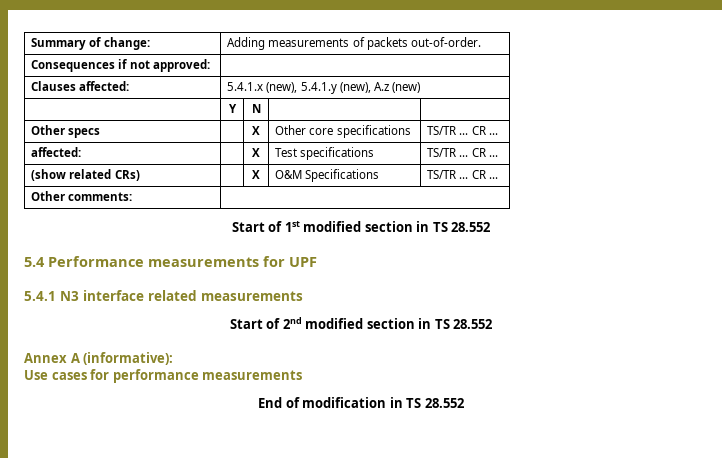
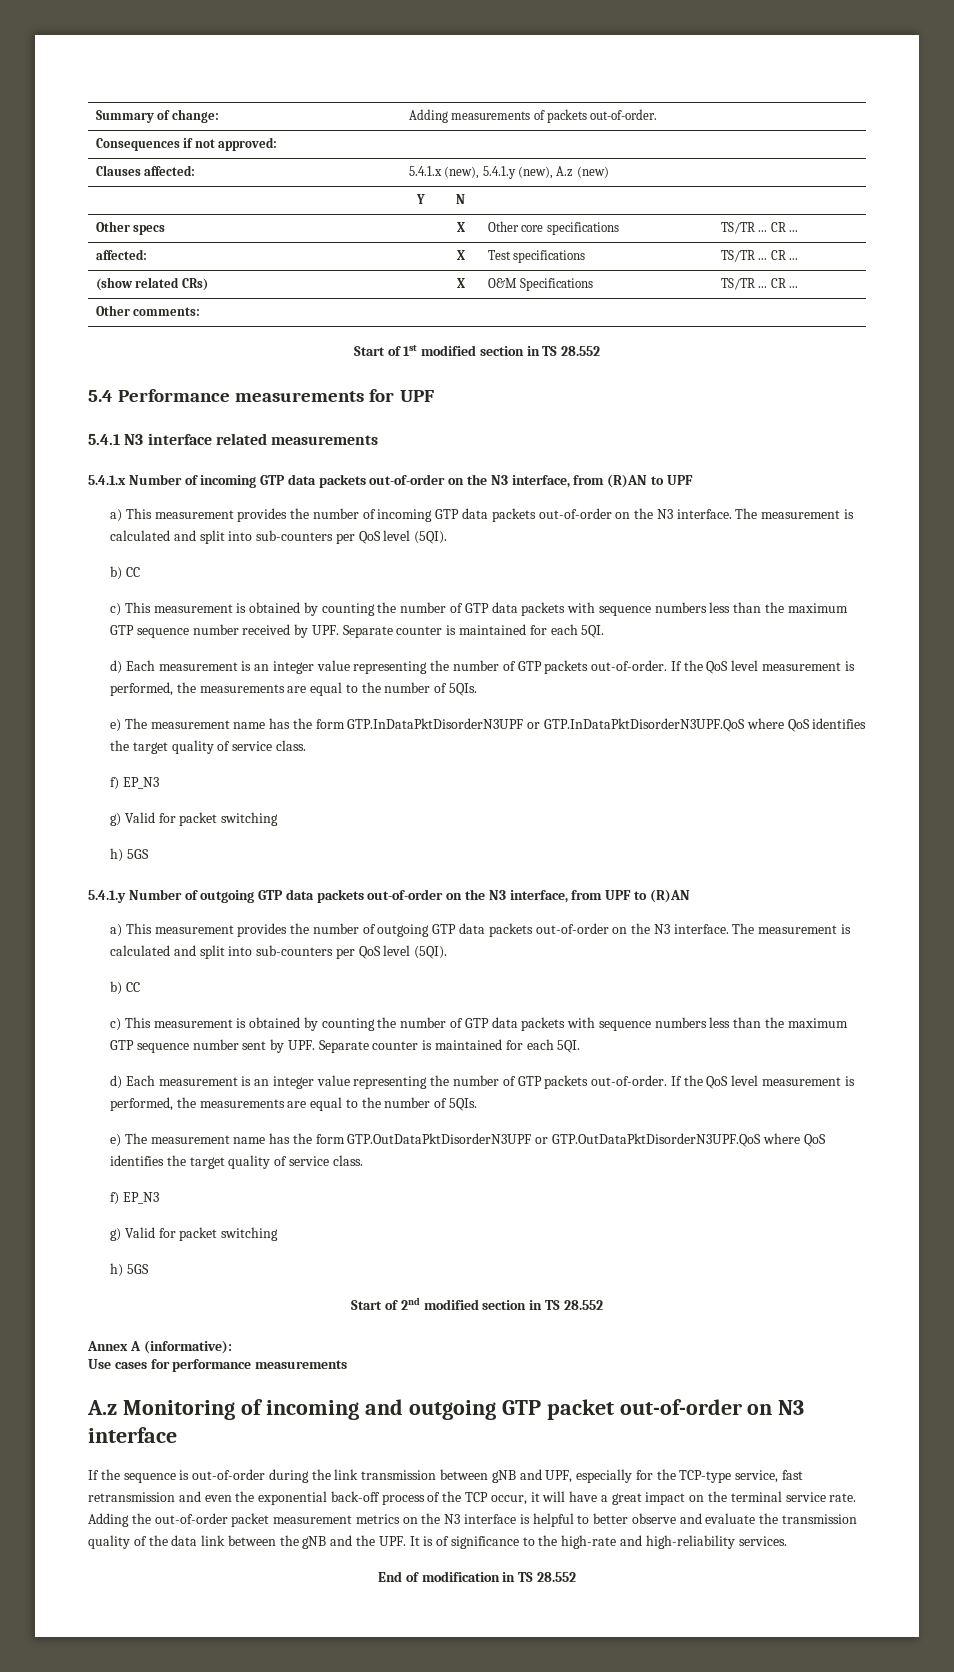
(303, 296) none -> [88,474,693,488] [109,508,855,522] [109,530,448,544] [109,566,140,580] [109,602,848,616] [109,624,605,638] [109,660,855,674] [109,682,478,696] [109,718,867,732] [109,740,306,754] [109,777,159,790] [109,812,279,826] [109,848,149,862] [88,889,690,903] [109,923,852,937] [109,945,448,959] [109,981,140,995] [109,1017,848,1031] [109,1039,581,1053] [109,1075,855,1089] [109,1097,478,1111] [109,1133,826,1147] [109,1155,363,1169] [109,1192,159,1205] [109,1227,279,1241] [109,1263,149,1277] // 5.4.1.x Number of incoming GTP data packets out-of-order on the N3 interface, from (R)AN to UPF // a) This measurement provides the number of incoming GTP data packets out-of-order on the N3 interface. The measurement is calculated and split into sub-counters per QoS level (5QI). // b) CC // c) This measurement is obtained by counting the number of GTP data packets with sequence numbers less than the maximum GTP sequence number received by UPF. Separate counter is maintained for each 5QI. // d) Each measurement is an integer value representing the number of GTP packets out-of-order. If the QoS level measurement is performed, the measurements are equal to the number of 5QIs. // e) The measurement name has the form GTP.InDataPktDisorderN3UPF or GTP.InDataPktDisorderN3UPF.QoS where QoS identifies the target quality of service class. // f) EP_N3 // g) Valid for packet switching // h) 5GS // 5.4.1.y Number of outgoing GTP data packets out-of-order on the N3 interface, from UPF to (R)AN // a) This measurement provides the number of outgoing GTP data packets out-of-order on the N3 interface. The measurement is calculated and split into sub-counters per QoS level (5QI). // b) CC // c) This measurement is obtained by counting the number of GTP data packets with sequence numbers less than the maximum GTP sequence number sent by UPF. Separate counter is maintained for each 5QI. // d) Each measurement is an integer value representing the number of GTP packets out-of-order. If the QoS level measurement is performed, the measurements are equal to the number of 5QIs. // e) The measurement name has the form GTP.OutDataPktDisorderN3UPF or GTP.OutDataPktDisorderN3UPF.QoS where QoS identifies the target quality of service class. // f) EP_N3 // g) Valid for packet switching // h) 5GS
(303, 375) none -> [87,1399,805,1420] [88,1427,177,1443] [88,1469,804,1483] [88,1491,857,1505] [88,1513,858,1527] [88,1535,787,1549] // A.z Monitoring of incoming and outgoing GTP packet out-of-order on N3 interface // If the sequence is out-of-order during the link transmission between gNB and UPF, especially for the TCP-type service, fast retransmission and even the exponential back-off process of the TCP occur, it will have a great impact on the terminal service rate. Adding the out-of-order packet measurement metrics on the N3 interface is helpful to better observe and evaluate the transmission quality of the data link between the gNB and the UPF. It is of significance to the high-rate and high-reliability services.

